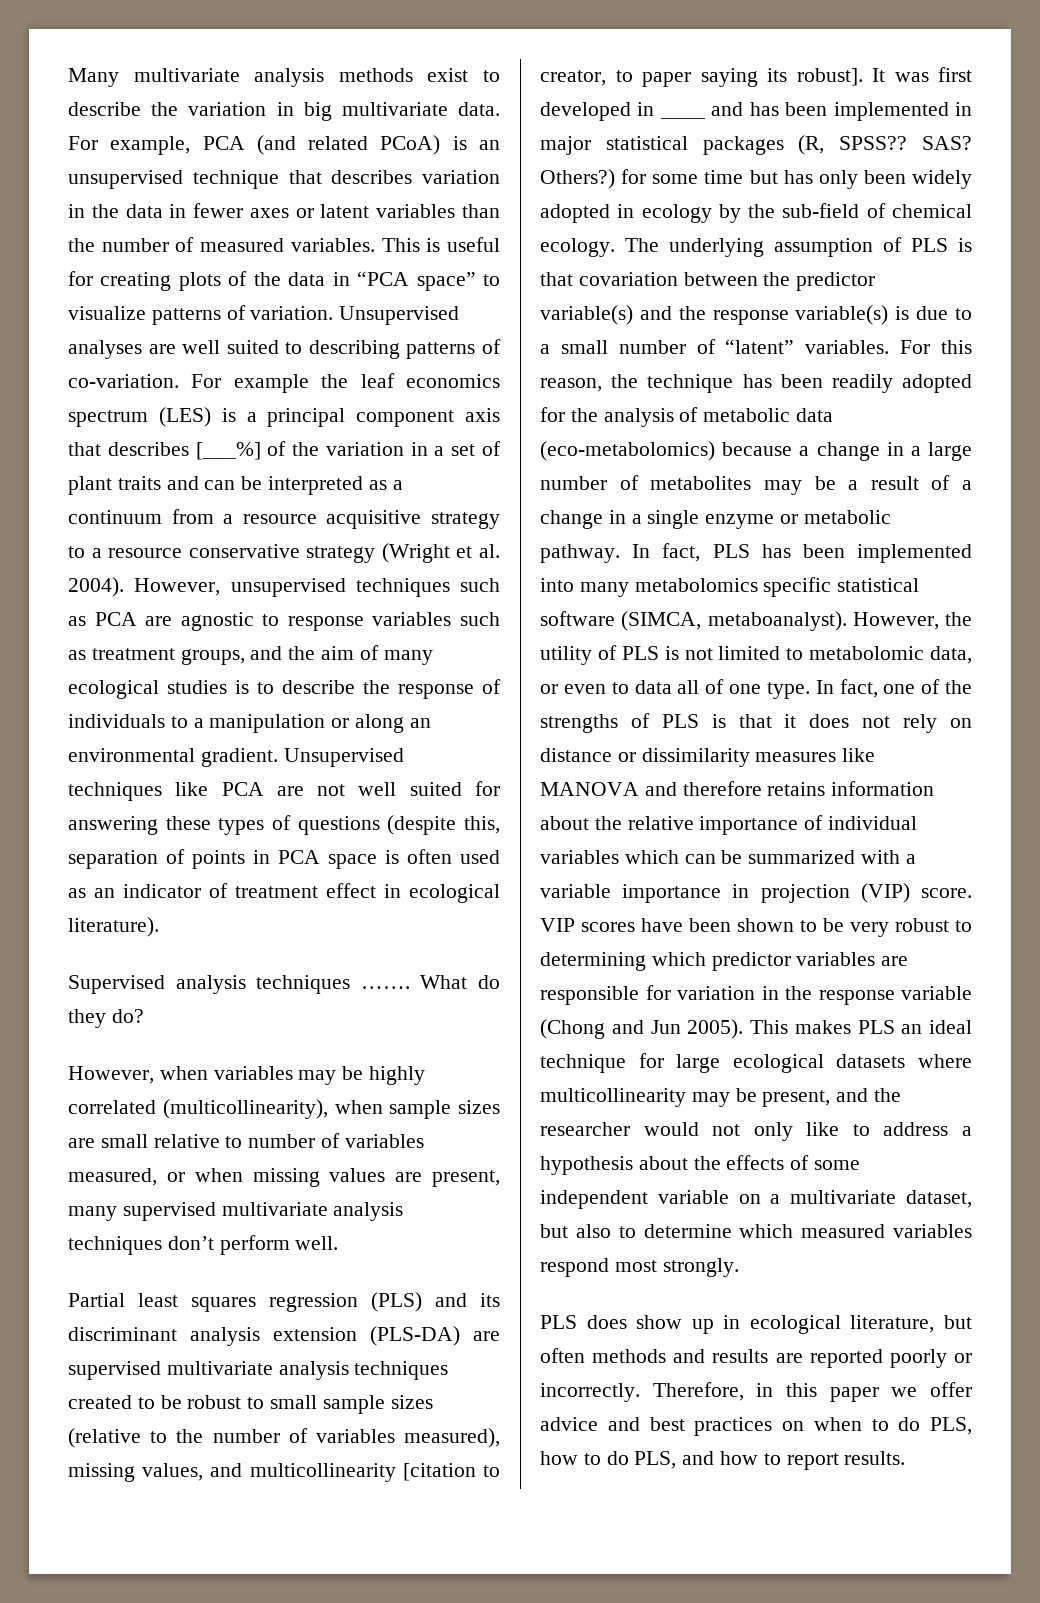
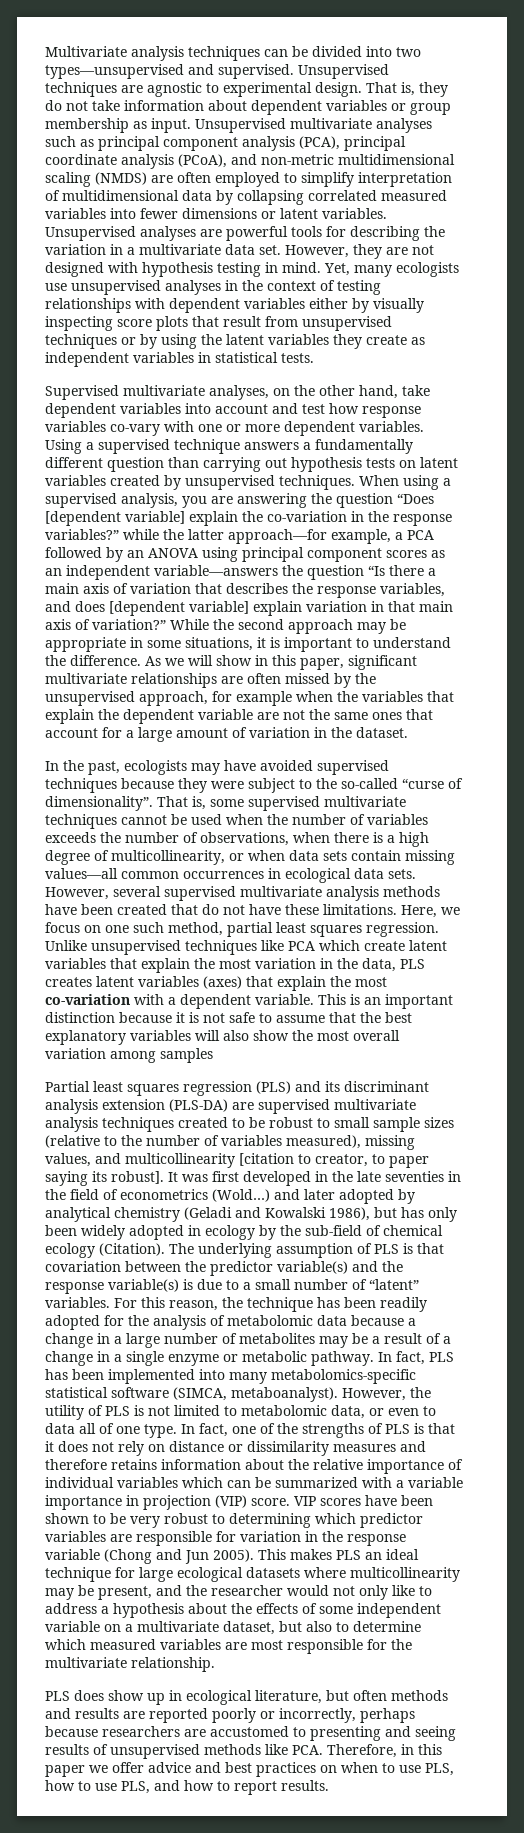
[68,68,500,87] [68,102,500,121] [68,135,500,155] [68,170,500,189] [68,203,500,218] [68,237,501,252] [68,271,501,291] [68,305,460,325] [68,339,501,359] [68,373,500,393] [68,407,500,427] [68,441,501,460] [68,476,403,495] [68,509,500,529] [68,543,500,563] [68,577,500,597] [68,612,500,631] [68,645,433,665] [68,679,501,699] [68,714,431,733] [68,748,404,767] [68,781,500,801] [68,815,500,835] [68,849,500,869] [68,883,500,903] [68,917,159,937] [68,975,500,994] [68,1009,144,1028] [68,1066,426,1085] [68,1099,500,1119] [68,1133,424,1148] [68,1168,500,1187] [68,1202,404,1221] [68,1235,339,1255] Many multivariate analysis methods exist to describe the variation in big multivariate data. For example, PCA (and related PCoA) is an unsupervised technique that describes variation in the data in fewer axes or latent variables than the number of measured variables. This is useful for creating plots of the data in “PCA space” to visualize patterns of variation. Unsupervised analyses are well suited to describing patterns of co-variation. For example the leaf economics spectrum (LES) is a principal component axis that describes [___%] of the variation in a set of plant traits and can be interpreted as a continuum from a resource acquisitive strategy to a resource conservative strategy (Wright et al. 2004). However, unsupervised techniques such as PCA are agnostic to response variables such as treatment groups, and the aim of many ecological studies is to describe the response of individuals to a manipulation or along an environmental gradient. Unsupervised techniques like PCA are not well suited for answering these types of questions (despite this, separation of points in PCA space is often used as an indicator of treatment effect in ecological literature). // Supervised analysis techniques ……. What do they do? // However, when variables may be highly correlated (multicollinearity), when sample sizes are small relative to number of variables measured, or when missing values are present, many supervised multivariate analysis techniques don’t perform well. -> [45,46,421,61] [45,64,389,79] [45,82,448,97] [45,100,451,115] [45,118,432,133] [45,136,406,151] [45,154,455,169] [45,172,452,187] [45,190,447,205] [45,208,387,219] [45,226,445,241] [45,244,434,259] [45,262,459,277] [45,280,381,295] [45,298,424,313] [45,316,392,331] [45,334,425,349] [45,352,314,367] [45,385,430,400] [45,403,421,418] [45,421,424,436] [45,439,413,454] [45,457,458,472] [45,475,451,490] [45,493,434,508] [45,511,452,526] [45,529,434,544] [45,547,445,562] [45,565,436,580] [45,583,445,598] [45,601,453,616] [45,619,406,634] [45,637,451,652] [45,655,417,670] [45,673,376,688] [45,691,454,706] [45,709,433,724] [45,727,408,742] [45,760,389,775] [45,778,463,793] [45,796,406,811] [45,814,428,829] [45,832,429,847] [45,850,455,865] [45,868,416,883] [45,886,440,901] [45,904,460,918] [45,922,439,937] [45,940,447,955] [45,958,425,973] [45,976,387,991] [45,994,453,1009] [45,1012,412,1023] [45,1030,400,1045] [45,1048,213,1063] Multivariate analysis techniques can be divided into two types—unsupervised and supervised. Unsupervised techniques are agnostic to experimental design. That is, they do not take information about dependent variables or group membership as input. Unsupervised multivariate analyses such as principal component analysis (PCA), principal coordinate analysis (PCoA), and non-metric multidimensional scaling (NMDS) are often employed to simplify interpretation of multidimensional data by collapsing correlated measured variables into fewer dimensions or latent variables. Unsupervised analyses are powerful tools for describing the variation in a multivariate data set. However, they are not designed with hypothesis testing in mind. Yet, many ecologists use unsupervised analyses in the context of testing relationships with dependent variables either by visually inspecting score plots that result from unsupervised techniques or by using the latent variables they create as independent variables in statistical tests. // Supervised multivariate analyses, on the other hand, take dependent variables into account and test how response variables co-vary with one or more dependent variables. Using a supervised technique answers a fundamentally different question than carrying out hypothesis tests on latent variables created by unsupervised techniques. When using a supervised analysis, you are answering the question “Does [dependent variable] explain the co-variation in the response variables?” while the latter approach—for example, a PCA followed by an ANOVA using principal component scores as an independent variable—answers the question “Is there a main axis of variation that describes the response variables, and does [dependent variable] explain variation in that main axis of variation?” While the second approach may be appropriate in some situations, it is important to understand the difference. As we will show in this paper, significant multivariate relationships are often missed by the unsupervised approach, for example when the variables that explain the dependent variable are not the same ones that account for a large amount of variation in the dataset. // In the past, ecologists may have avoided supervised techniques because they were subject to the so-called “curse of dimensionality”. That is, some supervised multivariate techniques cannot be used when the number of variables exceeds the number of observations, when there is a high degree of multicollinearity, or when data sets contain missing values—all common occurrences in ecological data sets. However, several supervised multivariate analysis methods have been created that do not have these limitations. Here, we focus on one such method, partial least squares regression. Unlike unsupervised techniques like PCA which create latent variables that explain the most variation in the data, PLS creates latent variables (axes) that explain the most co-variation with a dependent variable. This is an important distinction because it is not safe to assume that the best explanatory variables will also show the most overall variation among samples
[659,116,705,119] [711,102,972,121] [540,135,972,155] [540,169,744,189] ____ and has been implemented in major statistical packages (R, SPSS?? SAS? Others?) for some time -> [332,1171,461,1182] [45,1189,415,1204] [45,1207,370,1222] the late seventies in the field of econometrics (Wold…) and later adopted by analytical chemistry (Geladi and Kowalski 1986),
[540,238,615,257] ecology. -> [45,1243,165,1258] ecology (Citation).
[703,408,834,422] [540,441,715,461] metabolic data (eco-metabolomics) -> [227,1315,347,1326] metabolomic data
[634,577,832,597] metabolomics specific -> [271,1369,416,1384] metabolomics-specific
[842,748,876,762] [540,782,639,796] like MANOVA -> (396, 1448) none
[540,1258,739,1277] respond most strongly. -> [225,1639,412,1654] [45,1657,215,1672] are most responsible for the multivariate relationship.
[540,1383,640,1402] incorrectly. -> [279,1708,415,1723] [45,1726,456,1741] [45,1744,323,1759] incorrectly, perhaps because researchers are accustomed to presenting and seeing results of unsupervised methods like PCA.
[898,1417,921,1431] do -> [399,1765,421,1773] use
[606,1451,629,1465] do -> [95,1783,117,1791] use

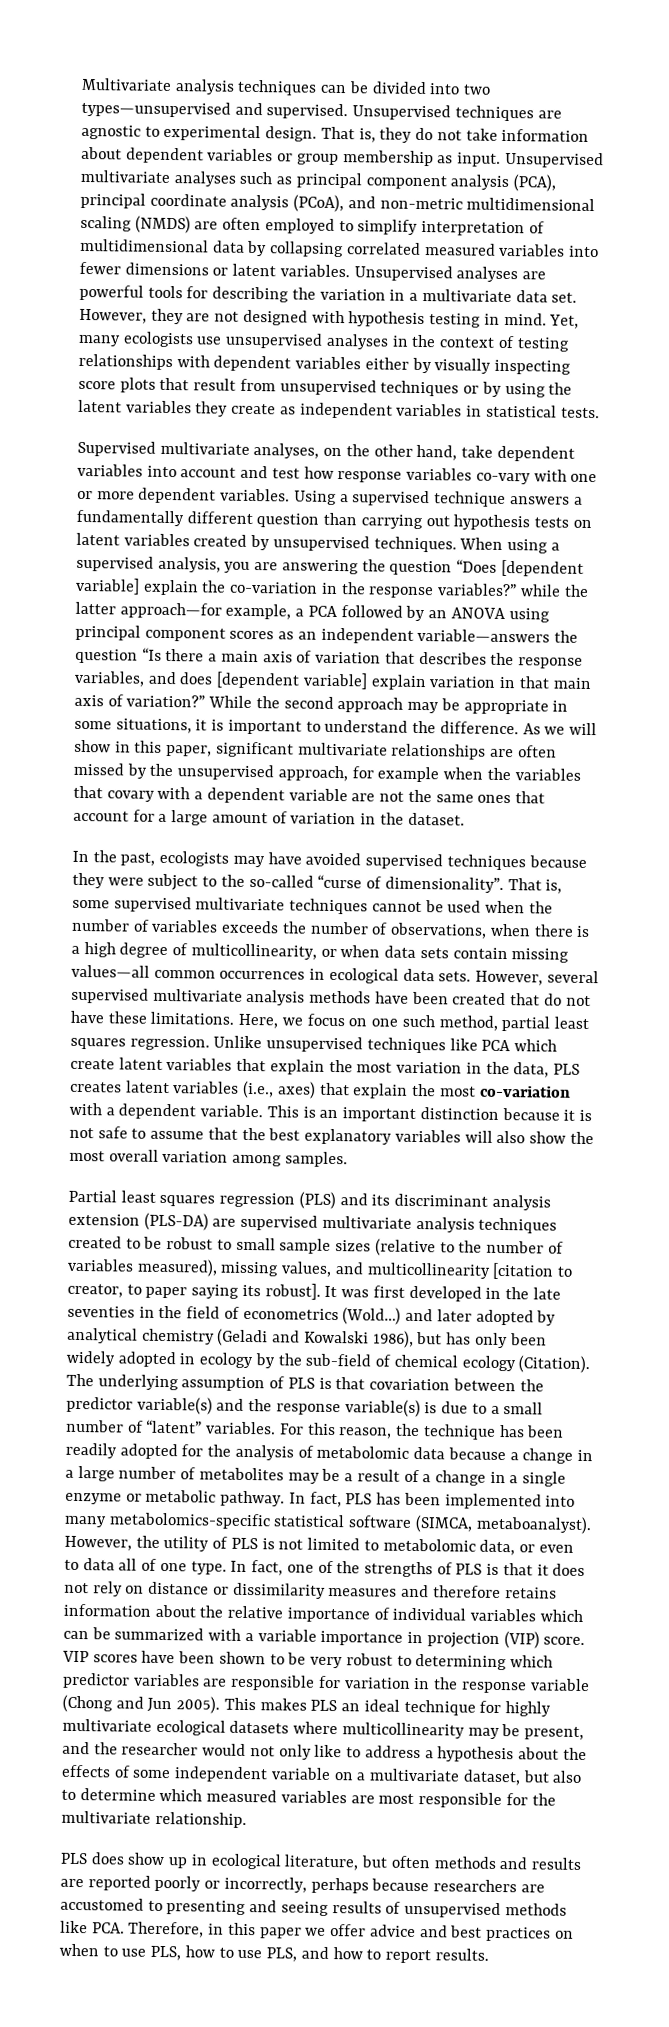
[45,709,119,724] explain the -> [106,786,204,802] covary with a
[203,976,242,989] (axes) -> [242,1080,316,1099] (i.e., axes)
[160,1048,213,1063] samples -> [284,1151,348,1168] samples.
[139,1567,173,1582] large -> [504,1701,551,1717] [62,1718,152,1732] highly multivariate

